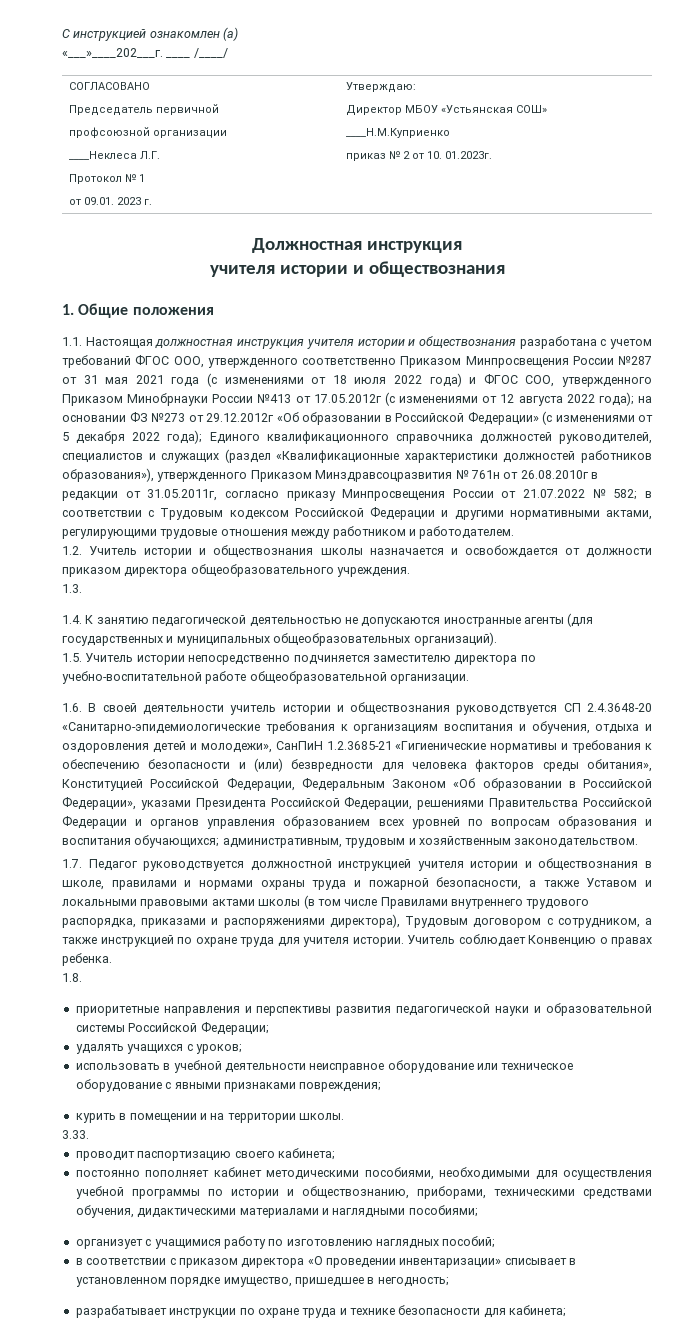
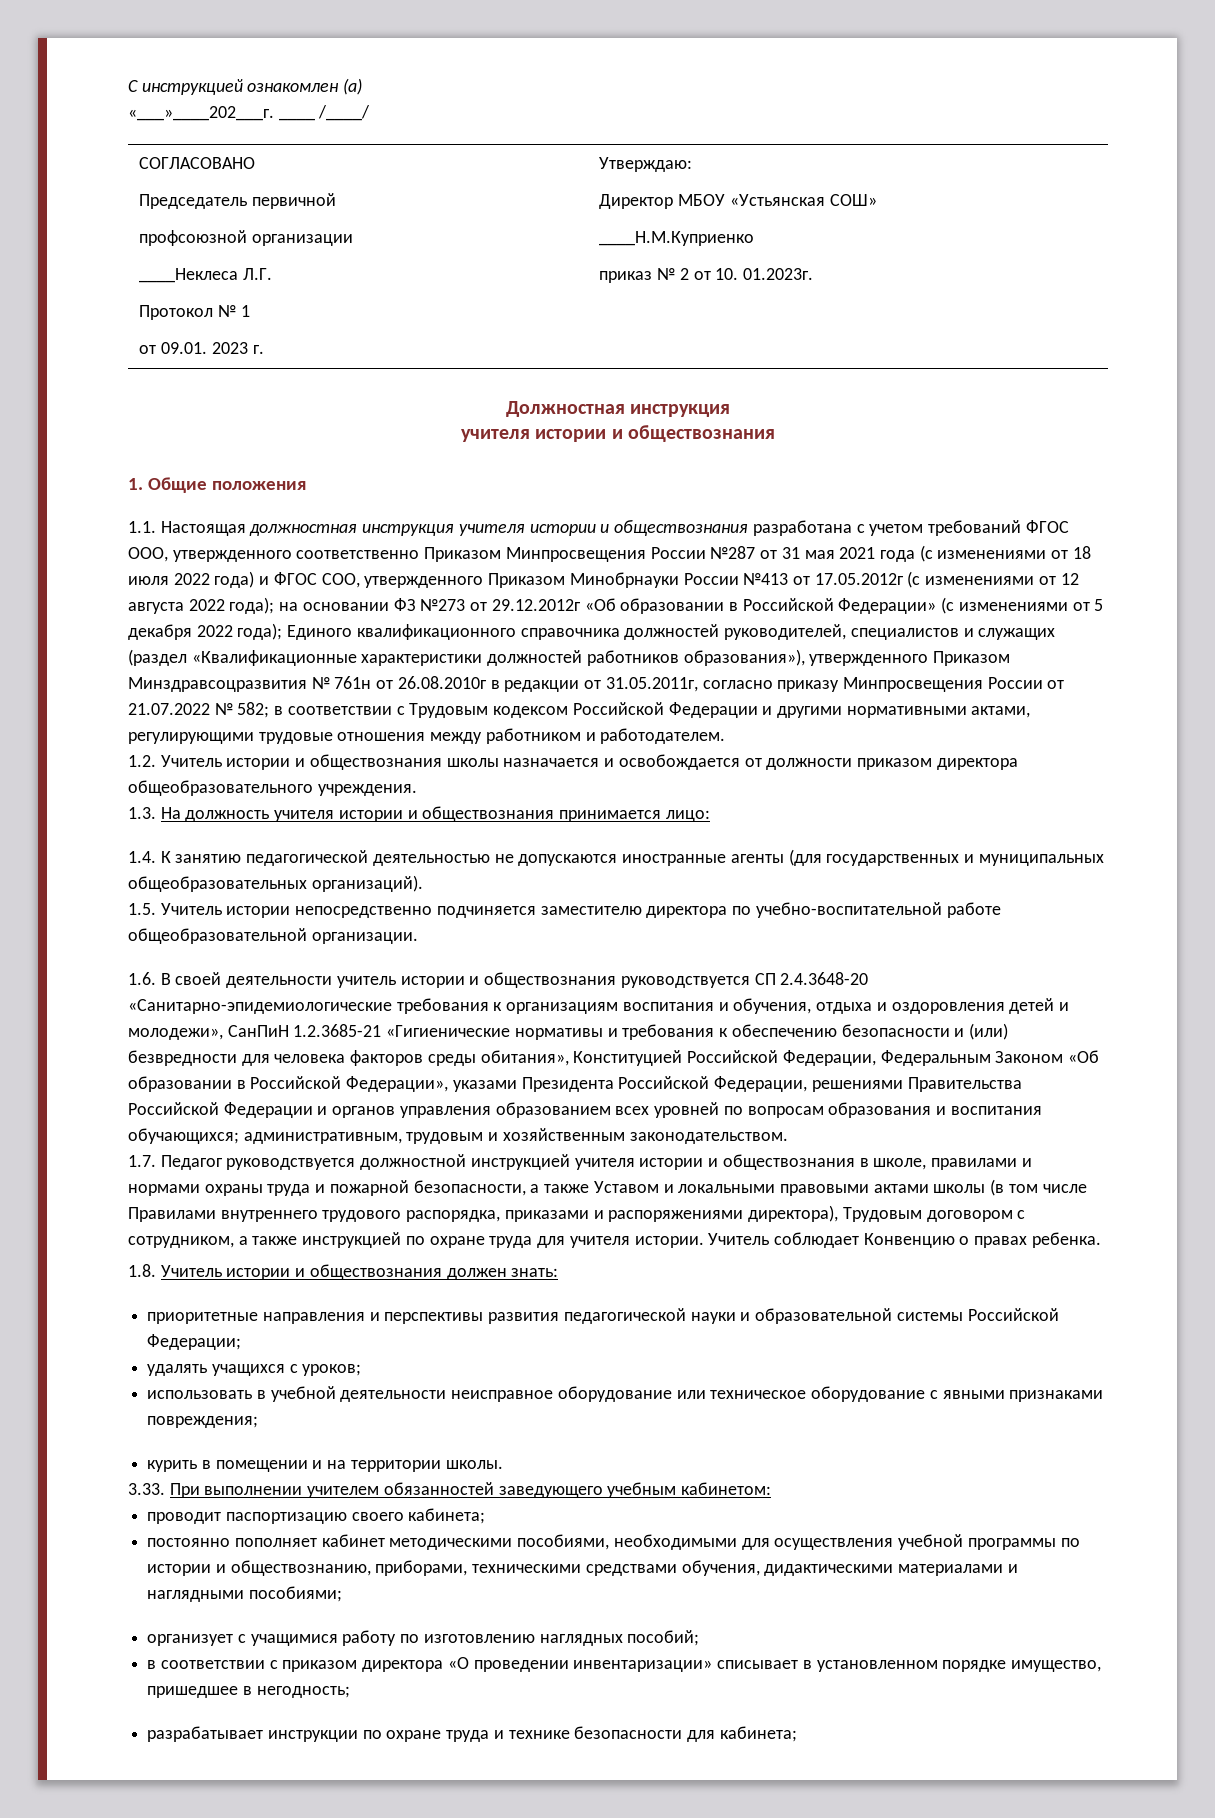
(82, 588) none -> [160,806,710,822] На должность учителя истории и обществознания принимается лицо:
(82, 977) none -> [160,1264,559,1280] Учитель истории и обществознания должен знать:
(89, 1134) none -> [169,1482,772,1498] При выполнении учителем обязанностей заведующего учебным кабинетом:

